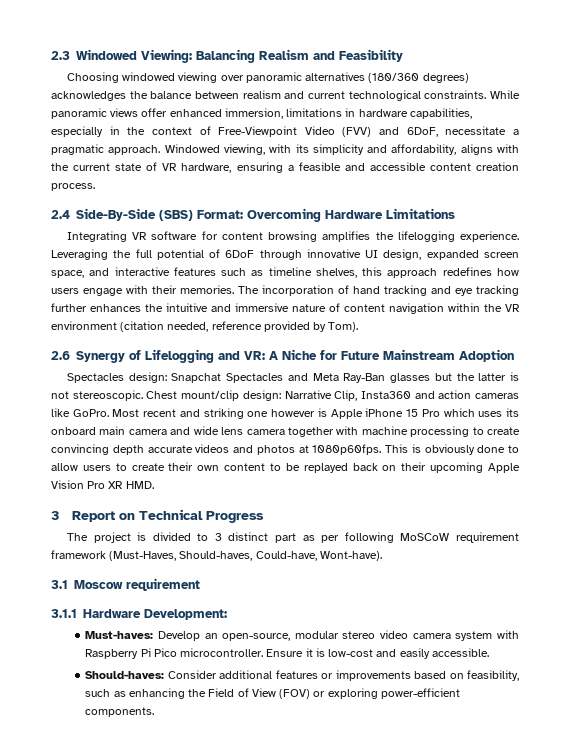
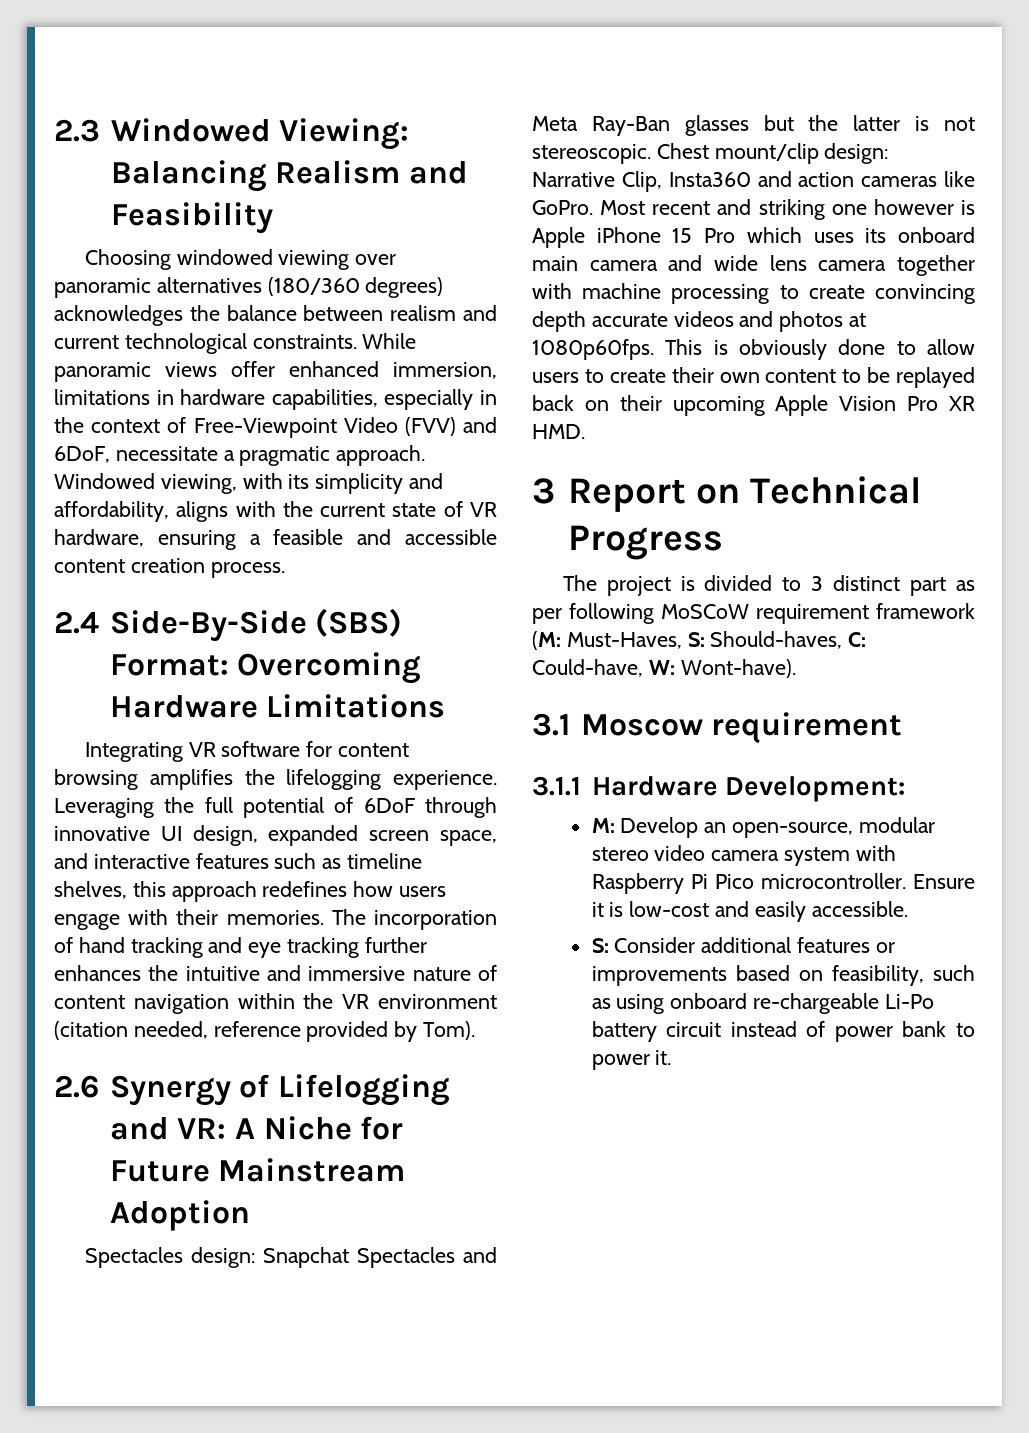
[109,551,317,561] (Must-Haves, Should-haves, Could-have, -> [532,631,867,650] [532,659,675,677] (M: Must-Haves, S: Should-haves, C: Could-have, W:
[85,631,154,639] Must-haves: -> [591,818,615,833] M:
[85,671,165,679] Should-haves: -> [591,938,609,953] S:
[128,688,460,699] [85,707,155,717] enhancing the Field of View (FOV) or exploring power-efficient components. -> [616,993,934,1014] [591,1021,975,1042] [591,1050,672,1070] using onboard re-chargeable Li-Po battery circuit instead of power bank to power it.

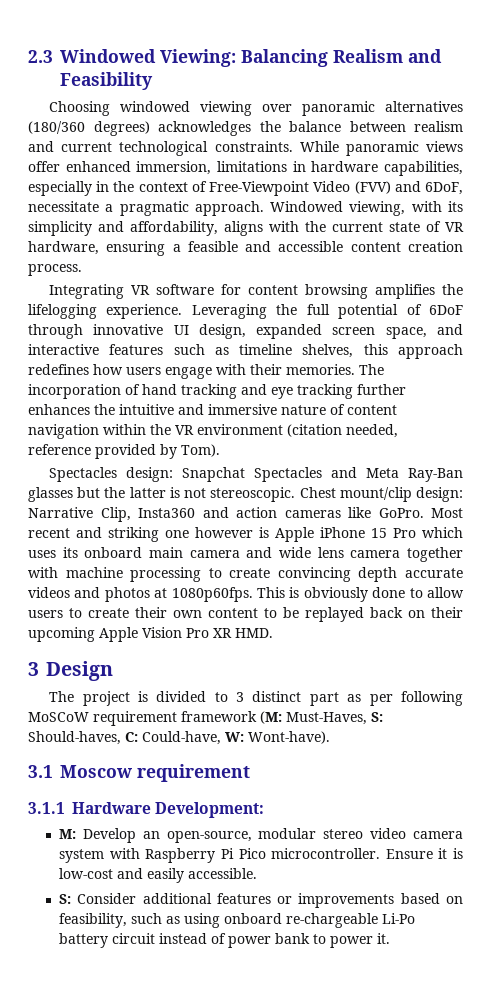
[54,608,403,642] [109,652,422,684] [109,694,446,718] // 2.4 Side-By-Side (SBS) Format: Overcoming Hardware Limitations -> (82, 270) none
[54,1074,451,1106] [109,1116,404,1140] [109,1158,406,1182] [109,1200,250,1231] // 2.6 Synergy of Lifelogging and VR: A Niche for Future Mainstream Adoption -> (220, 450) none
[568,476,922,512] [568,525,724,560] Report on Technical Progress -> [46,661,113,681] Design

